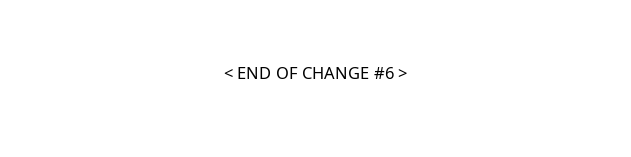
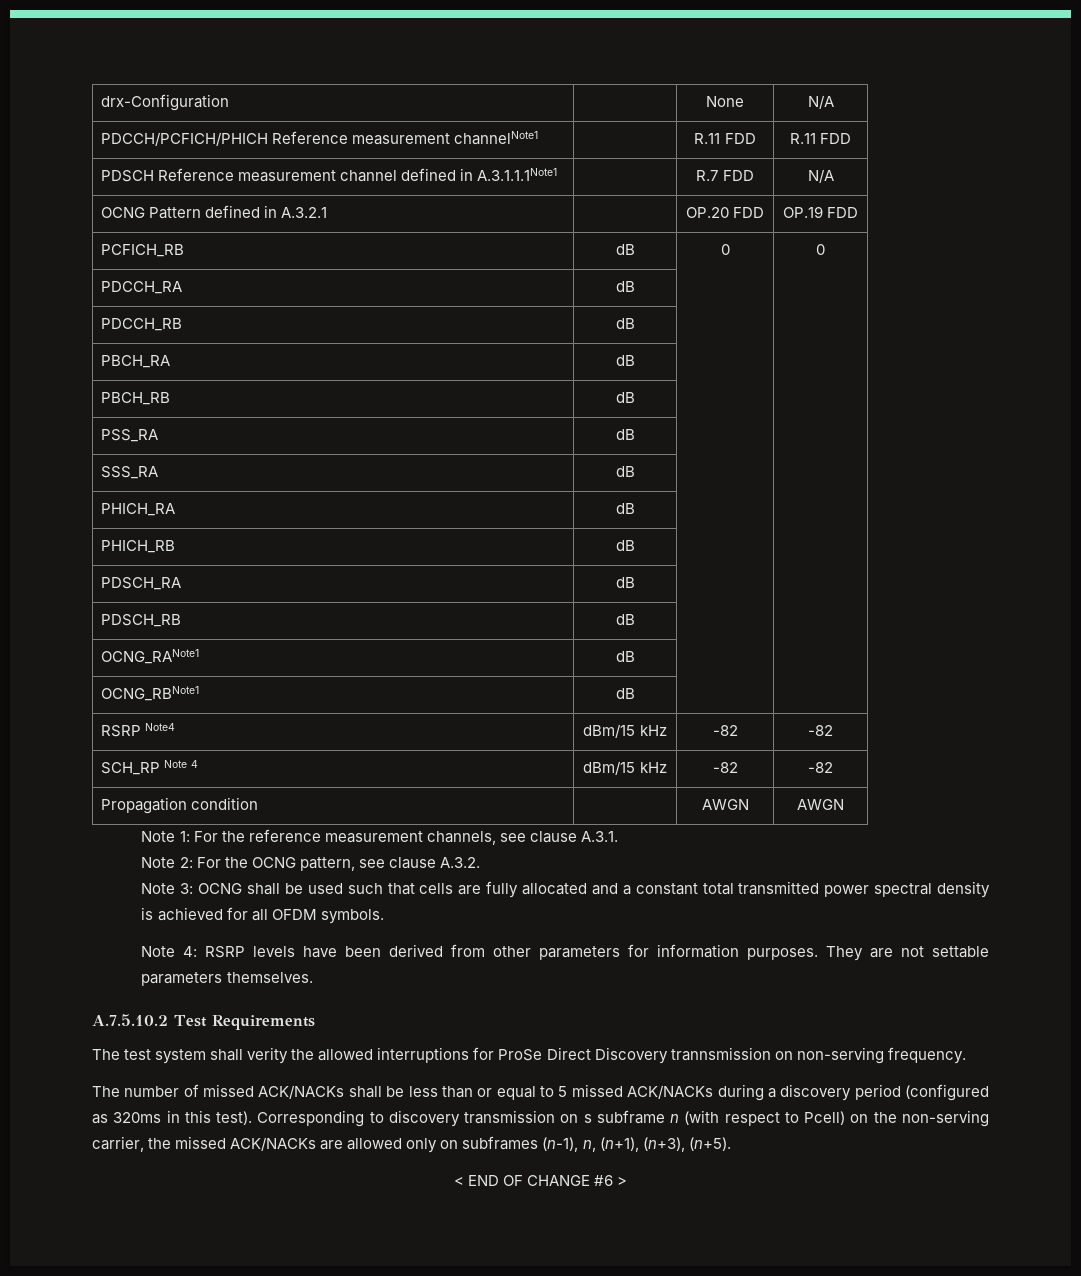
(223, 73) none -> [100,94,229,111] [706,96,744,107] [807,95,834,109] [100,131,538,146] [694,133,756,144] [789,133,852,144] [100,168,557,182] [696,170,754,181] [807,169,834,183] [100,205,327,219] [685,207,765,218] [782,206,859,218] [100,244,184,257] [615,244,635,255] [720,244,730,255] [816,244,825,255] [100,281,182,294] [615,281,635,292] [100,318,182,331] [615,318,635,329] [100,355,170,368] [615,355,635,366] [100,392,170,405] [615,392,635,403] [100,429,158,442] [615,429,635,440] [100,466,158,479] [615,466,635,477] [100,503,175,516] [615,503,635,514] [100,540,175,553] [615,540,635,551] [100,577,181,590] [615,577,635,588] [100,614,181,627] [615,614,635,625] [100,649,199,664] [615,651,635,662] [100,686,199,701] [615,688,635,699] [100,723,175,737] [583,724,667,738] [712,725,738,736] [808,725,833,736] [100,760,198,775] [583,761,667,775] [712,762,738,773] [808,762,833,773] [100,797,258,814] [701,799,749,810] [797,799,844,810] [141,829,618,845] [141,857,480,871] [141,881,991,898] [141,907,384,924] [141,944,990,961] [141,972,313,986] [92,1014,315,1030] [92,1047,966,1064] [92,1084,989,1101] [92,1110,990,1127] [92,1136,731,1153] drx-Configuration | | None | N/A // PDCCH/PCFICH/PHICH Reference measurement channelNote1 | | R.11 FDD | R.11 FDD // PDSCH Reference measurement channel defined in A.3.1.1.1Note1 | | R.7 FDD | N/A // OCNG Pattern defined in A.3.2.1 | | OP.20 FDD | OP.19 FDD // PCFICH_RB | dB | 0 | 0 // PDCCH_RA | dB | | // PDCCH_RB | dB | | // PBCH_RA | dB | | // PBCH_RB | dB | | // PSS_RA | dB | | // SSS_RA | dB | | // PHICH_RA | dB | | // PHICH_RB | dB | | // PDSCH_RA | dB | | // PDSCH_RB | dB | | // OCNG_RANote1 | dB | | // OCNG_RBNote1 | dB | | // RSRP Note4 | dBm/15 kHz | -82 | -82 // SCH_RP Note 4 | dBm/15 kHz | -82 | -82 // Propagation condition | | AWGN | AWGN // Note 1: For the reference measurement channels, see clause A.3.1. // Note 2: For the OCNG pattern, see clause A.3.2. // Note 3: OCNG shall be used such that cells are fully allocated and a constant total transmitted power spectral density is achieved for all OFDM symbols. // Note 4: RSRP levels have been derived from other parameters for information purposes. They are not settable parameters themselves. // A.7.5.10.2 Test Requirements // The test system shall verity the allowed interruptions for ProSe Direct Discovery trannsmission on non-serving frequency. // The number of missed ACK/NACKs shall be less than or equal to 5 missed ACK/NACKs during a discovery period (configured as 320ms in this test). Corresponding to discovery transmission on s subframe n (with respect to Pcell) on the non-serving carrier, the missed ACK/NACKs are allowed only on subframes (n-1), n, (n+1), (n+3), (n+5). //

